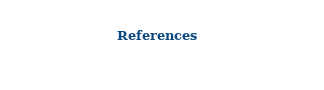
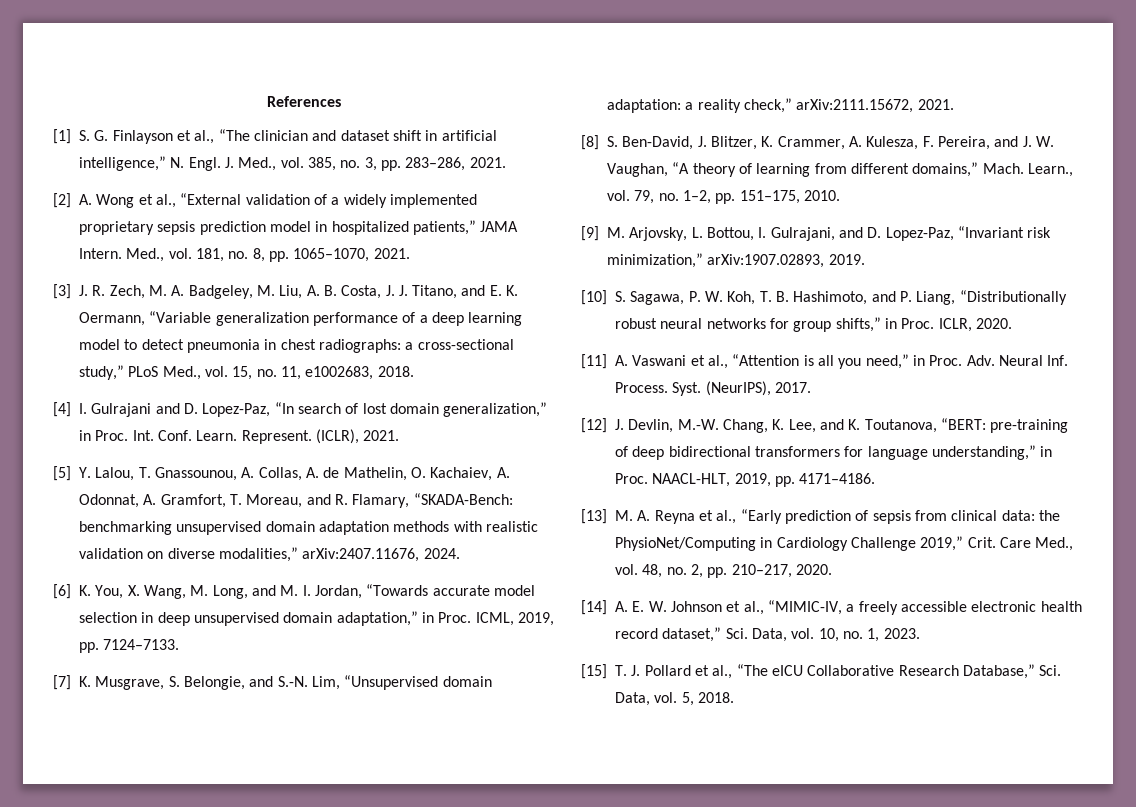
(197, 35) none -> [53,129,497,144] [79,156,506,171] [53,193,477,208] [79,220,519,235] [79,248,410,262] [53,284,519,299] [79,311,523,326] [79,339,514,353] [79,365,414,380] [53,402,548,417] [79,429,400,444] [53,466,510,481] [79,493,513,508] [79,521,538,535] [79,547,460,562] [53,584,535,599] [79,611,554,626] [79,639,180,653] [53,675,492,690] [607,98,954,113] [581,135,1054,150] [607,162,1073,177] [607,190,840,204] [581,226,1052,241] [607,253,865,268] [581,290,1067,305] [615,317,1012,332] [581,354,1069,369] [615,381,811,396] [581,418,1069,433] [615,445,1053,460] [615,473,876,487] [581,509,1060,524] [615,536,1074,551] [615,564,832,578] [581,600,1082,615] [615,627,920,642] [581,664,1062,679] [615,692,734,706] // [1] S. G. Finlayson et al., “The clinician and dataset shift in artificial intelligence,” N. Engl. J. Med., vol. 385, no. 3, pp. 283–286, 2021. // [2] A. Wong et al., “External validation of a widely implemented proprietary sepsis prediction model in hospitalized patients,” JAMA Intern. Med., vol. 181, no. 8, pp. 1065–1070, 2021. // [3] J. R. Zech, M. A. Badgeley, M. Liu, A. B. Costa, J. J. Titano, and E. K. Oermann, “Variable generalization performance of a deep learning model to detect pneumonia in chest radiographs: a cross-sectional study,” PLoS Med., vol. 15, no. 11, e1002683, 2018. // [4] I. Gulrajani and D. Lopez-Paz, “In search of lost domain generalization,” in Proc. Int. Conf. Learn. Represent. (ICLR), 2021. // [5] Y. Lalou, T. Gnassounou, A. Collas, A. de Mathelin, O. Kachaiev, A. Odonnat, A. Gramfort, T. Moreau, and R. Flamary, “SKADA-Bench: benchmarking unsupervised domain adaptation methods with realistic validation on diverse modalities,” arXiv:2407.11676, 2024. // [6] K. You, X. Wang, M. Long, and M. I. Jordan, “Towards accurate model selection in deep unsupervised domain adaptation,” in Proc. ICML, 2019, pp. 7124–7133. // [7] K. Musgrave, S. Belongie, and S.-N. Lim, “Unsupervised domain adaptation: a reality check,” arXiv:2111.15672, 2021. // [8] S. Ben-David, J. Blitzer, K. Crammer, A. Kulesza, F. Pereira, and J. W. Vaughan, “A theory of learning from different domains,” Mach. Learn., vol. 79, no. 1–2, pp. 151–175, 2010. // [9] M. Arjovsky, L. Bottou, I. Gulrajani, and D. Lopez-Paz, “Invariant risk minimization,” arXiv:1907.02893, 2019. // [10] S. Sagawa, P. W. Koh, T. B. Hashimoto, and P. Liang, “Distributionally robust neural networks for group shifts,” in Proc. ICLR, 2020. // [11] A. Vaswani et al., “Attention is all you need,” in Proc. Adv. Neural Inf. Process. Syst. (NeurIPS), 2017. // [12] J. Devlin, M.-W. Chang, K. Lee, and K. Toutanova, “BERT: pre-training of deep bidirectional transformers for language understanding,” in Proc. NAACL-HLT, 2019, pp. 4171–4186. // [13] M. A. Reyna et al., “Early prediction of sepsis from clinical data: the PhysioNet/Computing in Cardiology Challenge 2019,” Crit. Care Med., vol. 48, no. 2, pp. 210–217, 2020. // [14] A. E. W. Johnson et al., “MIMIC-IV, a freely accessible electronic health record dataset,” Sci. Data, vol. 10, no. 1, 2023. // [15] T. J. Pollard et al., “The eICU Collaborative Research Database,” Sci. Data, vol. 5, 2018.

